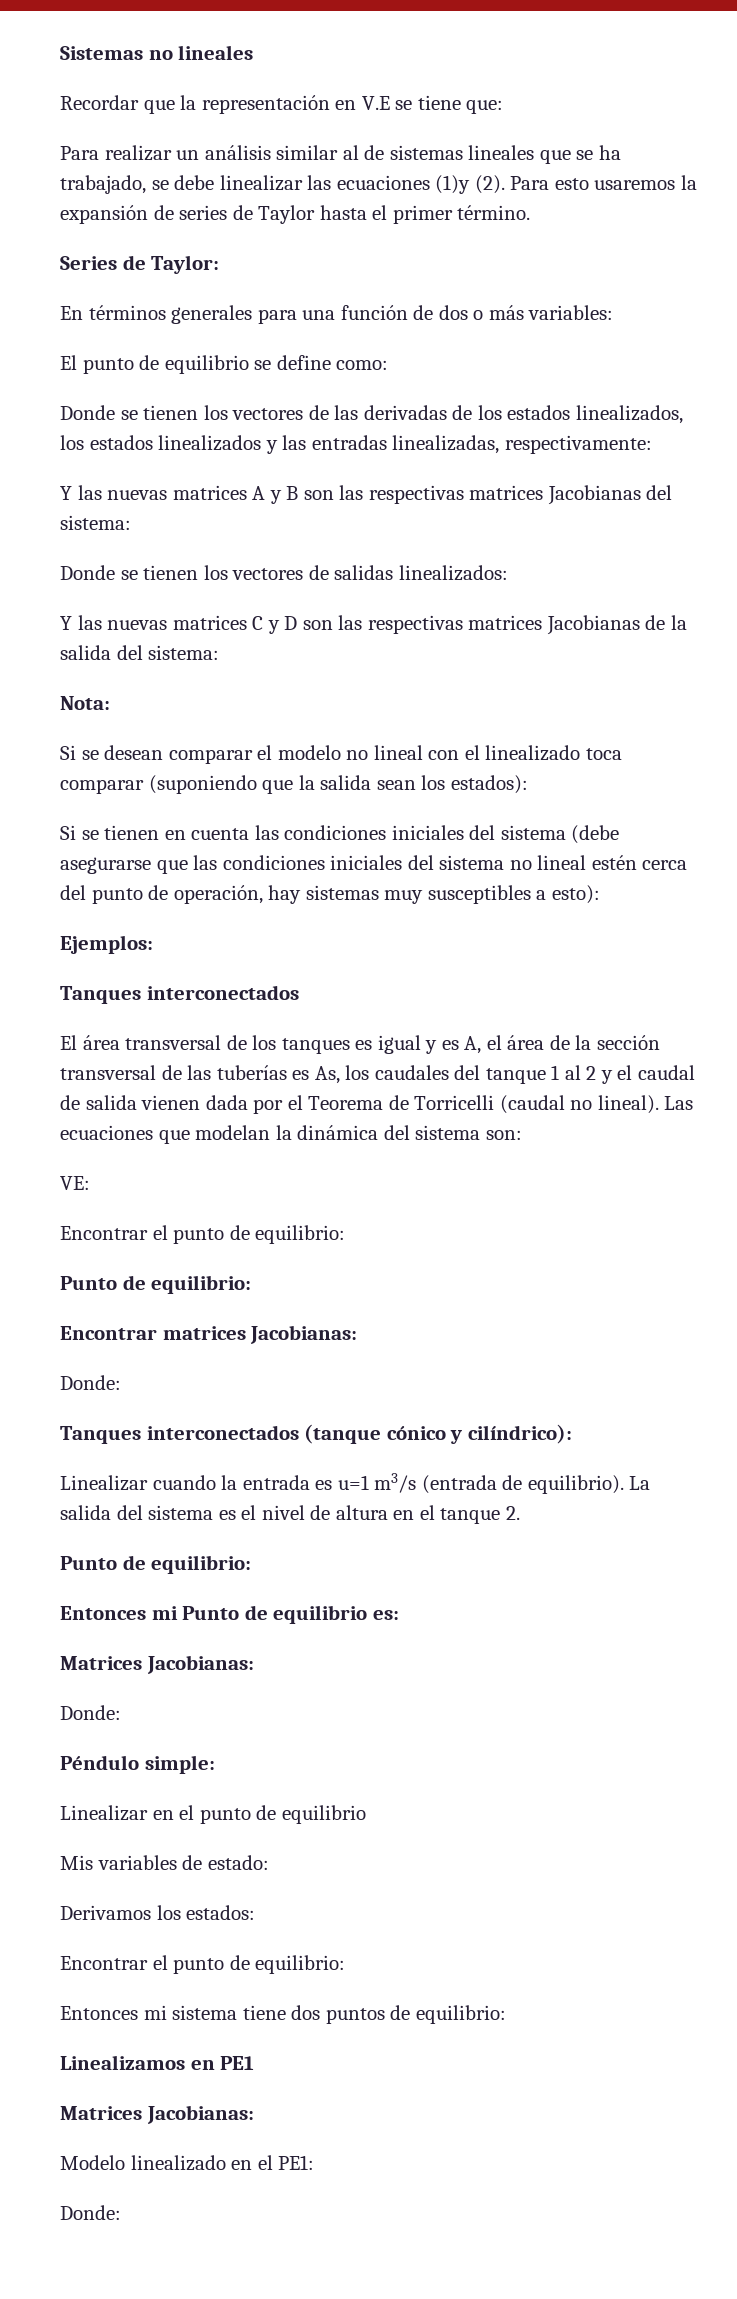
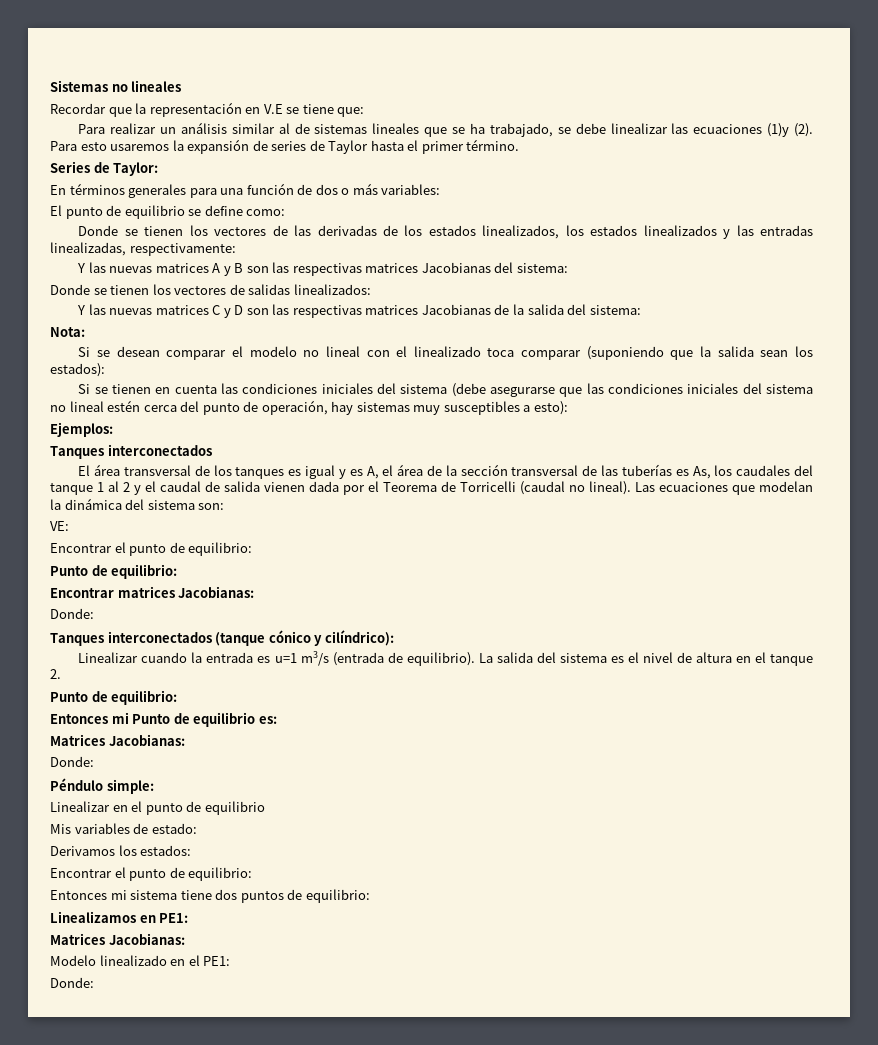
[220,2056,255,2070] PE1 -> [159,913,189,923] PE1:

